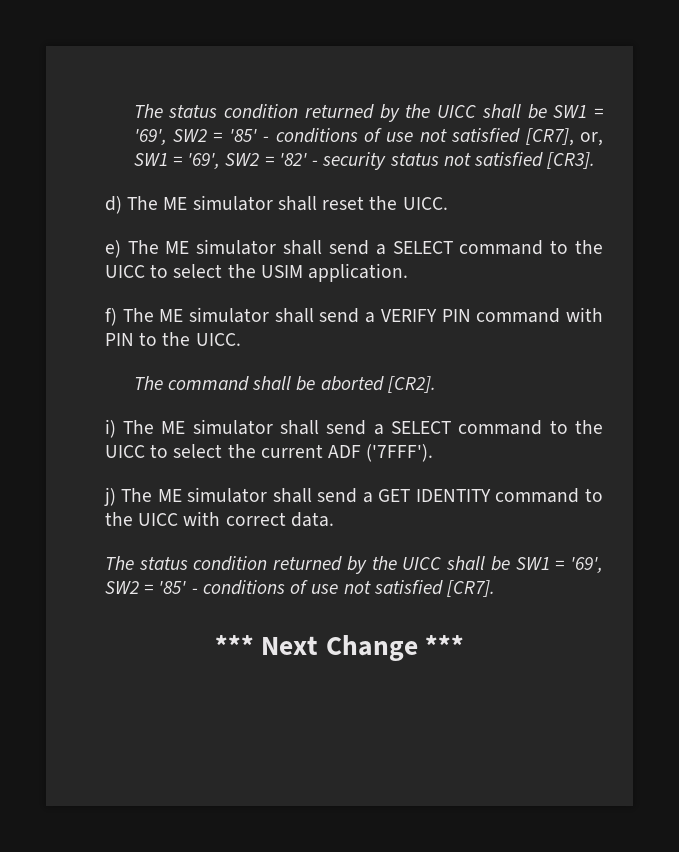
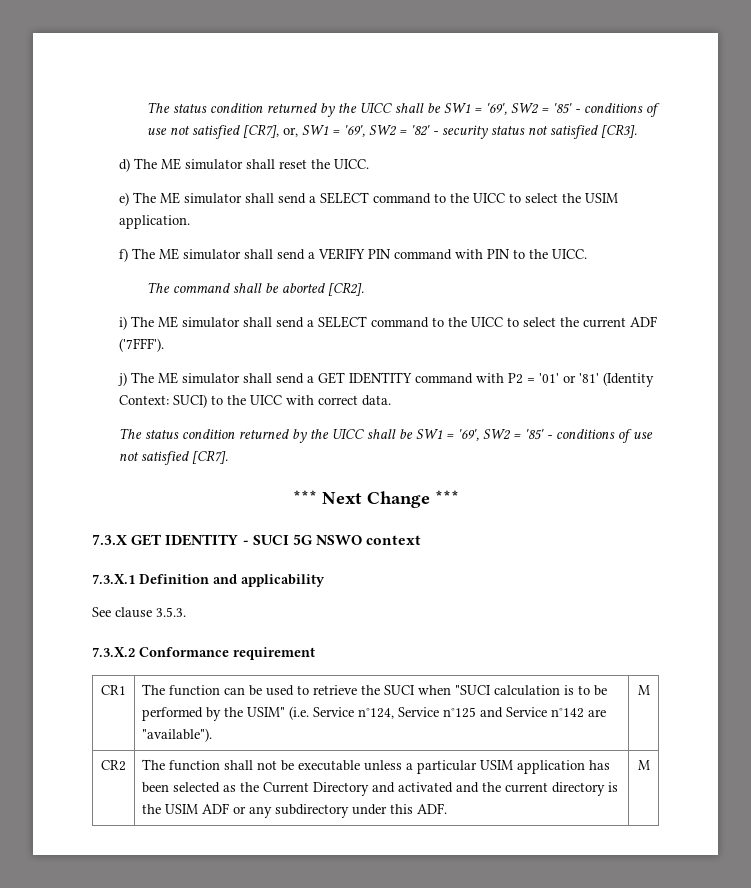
(580, 495) none -> [476,372,655,387] [119,394,208,408] with P2 = '01' or '81' (Identity Context: SUCI)
(465, 645) none -> [92,534,422,546] [92,574,325,587] [92,607,186,618] [92,647,315,660] [101,685,126,695] [142,684,608,696] [142,706,607,721] [142,728,213,742] [637,685,650,695] [101,760,126,771] [142,759,611,774] [142,782,619,796] [142,803,448,818] [637,760,650,770] // 7.3.X GET IDENTITY - SUCI 5G NSWO context // 7.3.X.1 Definition and applicability // See clause 3.5.3. // 7.3.X.2 Conformance requirement // CR1 | The function can be used to retrieve the SUCI when "SUCI calculation is to be performed by the USIM" (i.e. Service n°124, Service n°125 and Service n°142 are "available"). | M // CR2 | The function shall not be executable unless a particular USIM application has been selected as the Current Directory and activated and the current directory is the USIM ADF or any subdirectory under this ADF. | M

